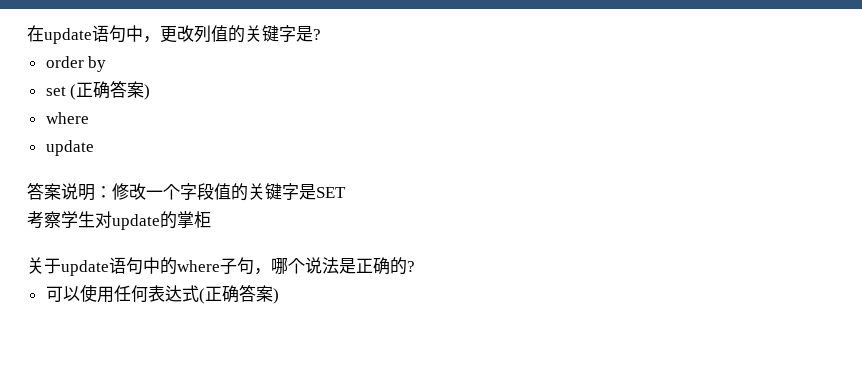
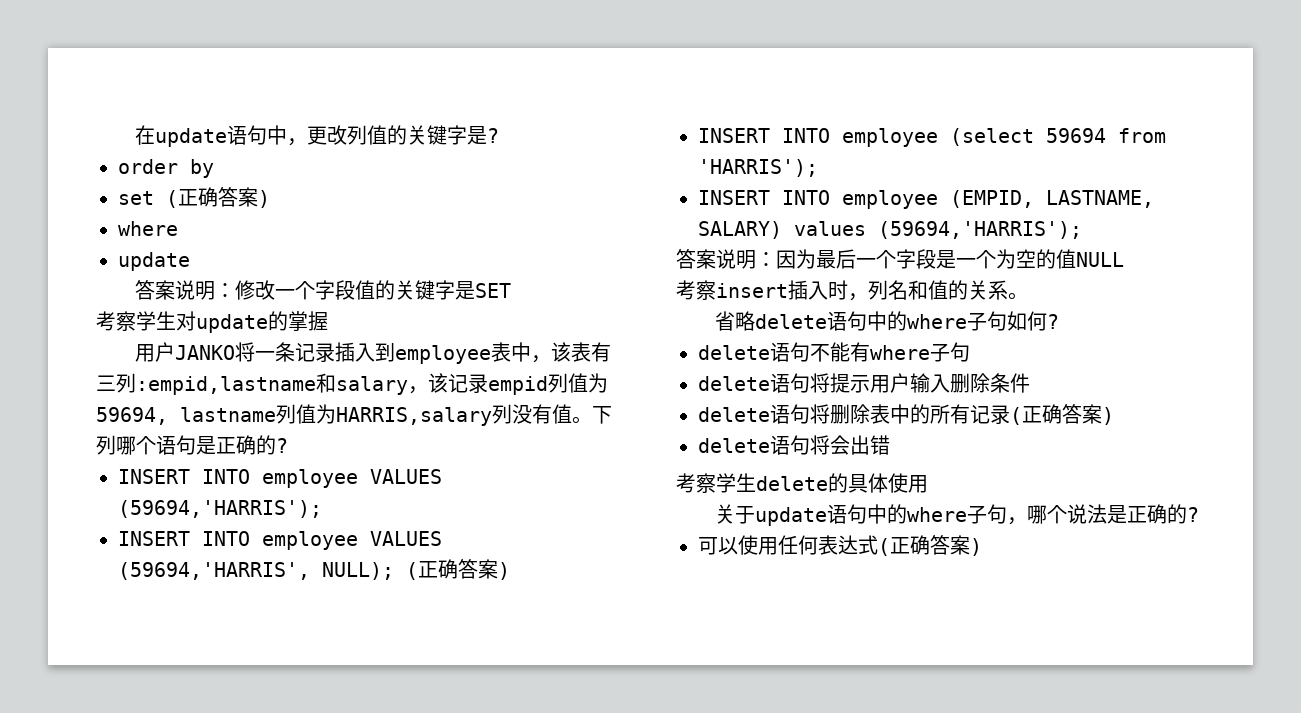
[194,211,211,228] 柜 -> [308,311,328,331] [135,342,612,364] [96,373,608,395] [96,404,612,426] [96,435,288,455] [118,469,442,488] [118,500,322,518] [118,531,442,550] [118,559,510,580] [698,128,1166,147] [698,159,818,177] [698,190,1154,209] [698,221,1082,239] [676,249,1124,269] [676,280,1028,301] [715,311,1060,331] [698,342,970,362] [698,373,1030,393] [698,404,1114,425] [698,435,890,455] [676,473,928,494] 握 // 用户JANKO将一条记录插入到employee表中，该表有三列:empid,lastname和salary，该记录empid列值为59694, lastname列值为HARRIS,salary列没有值。下列哪个语句是正确的? // INSERT INTO employee VALUES (59694,'HARRIS'); // INSERT INTO employee VALUES (59694,'HARRIS', NULL); (正确答案) // INSERT INTO employee (select 59694 from 'HARRIS'); // INSERT INTO employee (EMPID, LASTNAME, SALARY) values (59694,'HARRIS'); // 答案说明：因为最后一个字段是一个为空的值NULL // 考察insert插入时，列名和值的关系。 // 省略delete语句中的where子句如何? // delete语句不能有where子句 // delete语句将提示用户输入删除条件 // delete语句将删除表中的所有记录(正确答案) // delete语句将会出错 // 考察学生delete的具体使用

